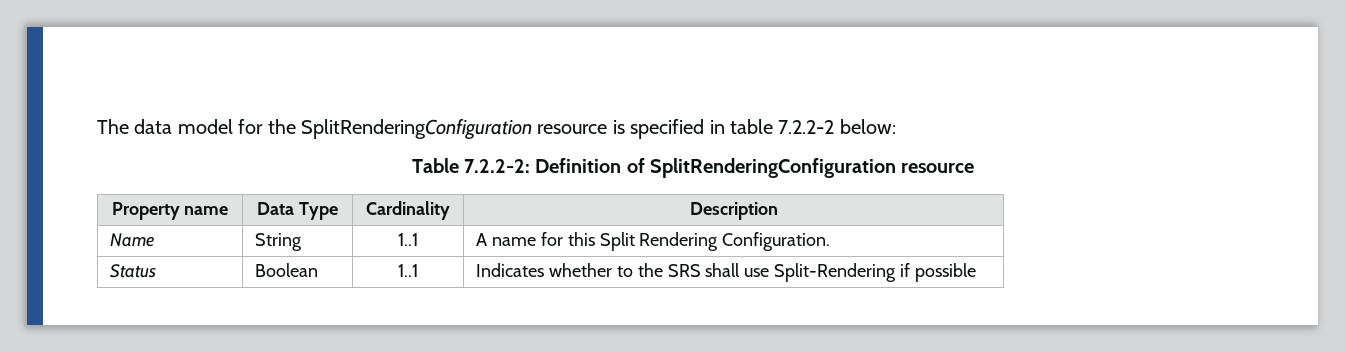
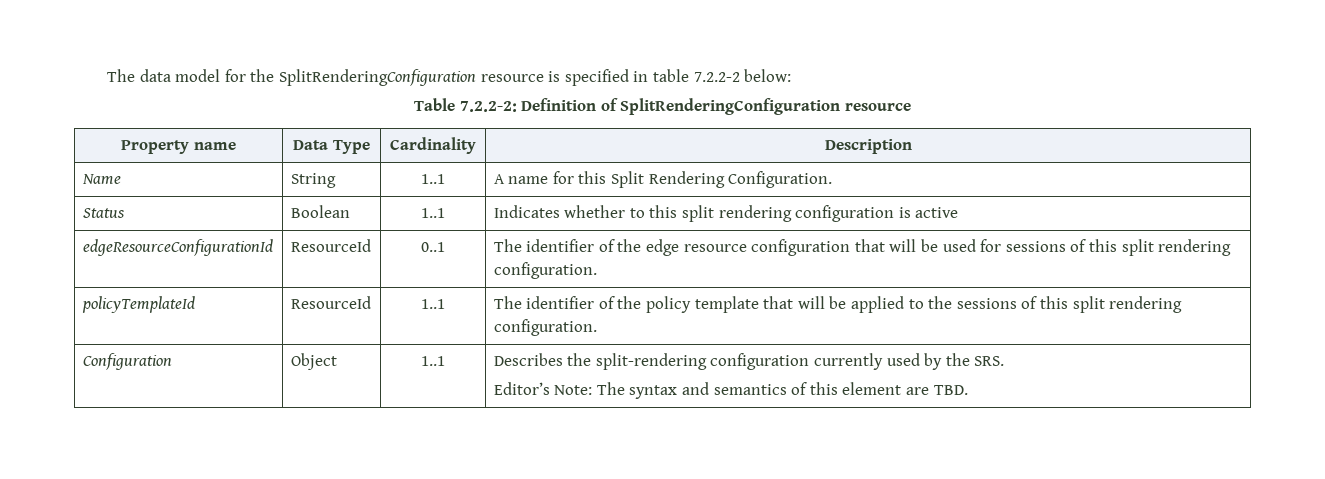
[637,263,976,282] the SRS shall use Split-Rendering if possible -> [649,205,959,222] [82,239,273,256] [290,239,371,252] [421,242,445,252] [493,239,1232,256] [493,262,597,279] [81,296,195,313] [290,296,371,309] [421,299,445,309] [493,296,1183,313] [493,319,597,336] [82,353,172,370] [290,353,337,370] [421,356,445,366] [493,353,1005,370] [493,382,968,399] this split rendering configuration is active // edgeResourceConfigurationId | ResourceId | 0..1 | The identifier of the edge resource configuration that will be used for sessions of this split rendering configuration. // policyTemplateId | ResourceId | 1..1 | The identifier of the policy template that will be applied to the sessions of this split rendering configuration. // Configuration | Object | 1..1 | Describes the split-rendering configuration currently used by the SRS. // Editor’s Note: The syntax and semantics of this element are TBD.

